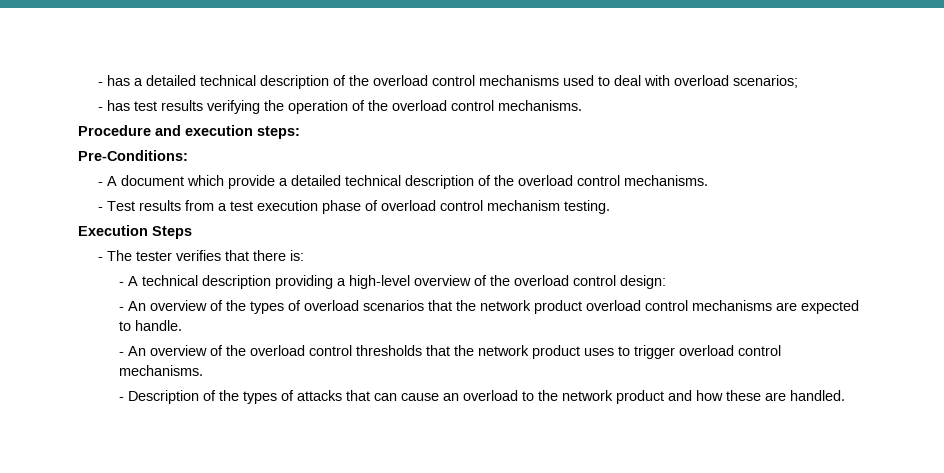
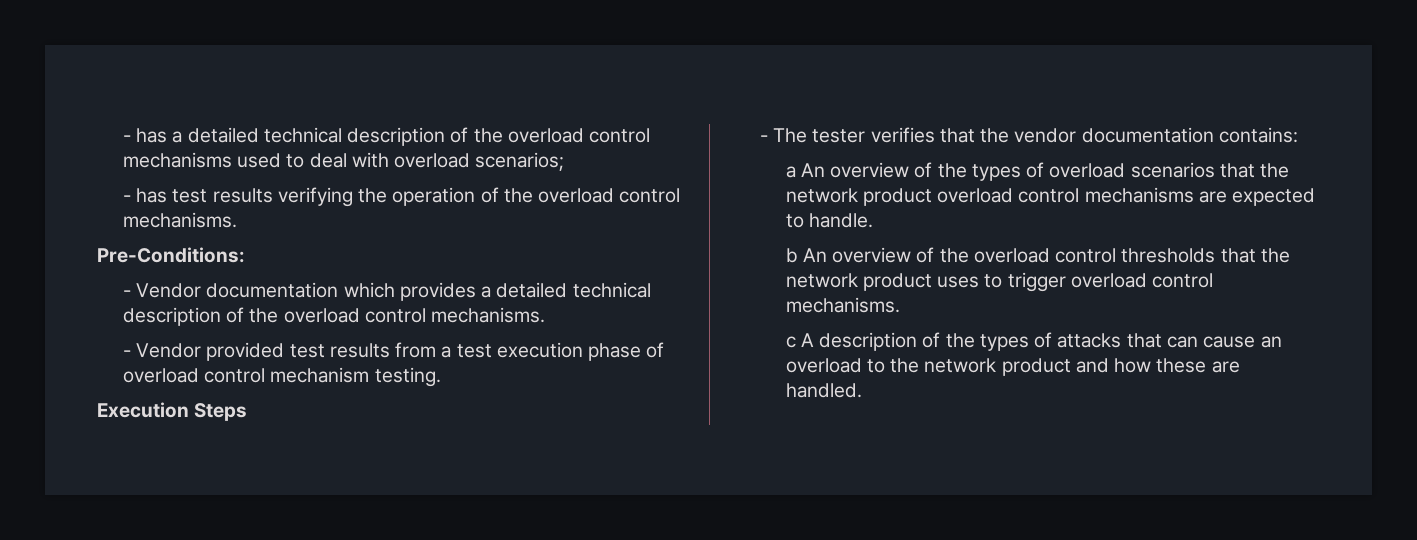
[78,125,300,139] [78,150,188,161] [98,175,276,189] Procedure and execution steps: // Pre-Conditions: // - A document which provide -> [97,247,245,263] [122,282,476,301] Pre-Conditions: // - Vendor documentation which provides
[107,201,136,211] Test -> [136,342,325,361] Vendor provided test
[253,250,305,261] [118,275,666,289] [118,307,124,311] there is: // - A technical description providing a high-level overview of the overload control design: // - -> [980,127,1298,143] [785,166,796,178] the vendor documentation contains: // a
[118,352,124,356] - -> [785,248,798,263] b
[118,390,199,404] - Description -> [785,332,918,351] c A description

